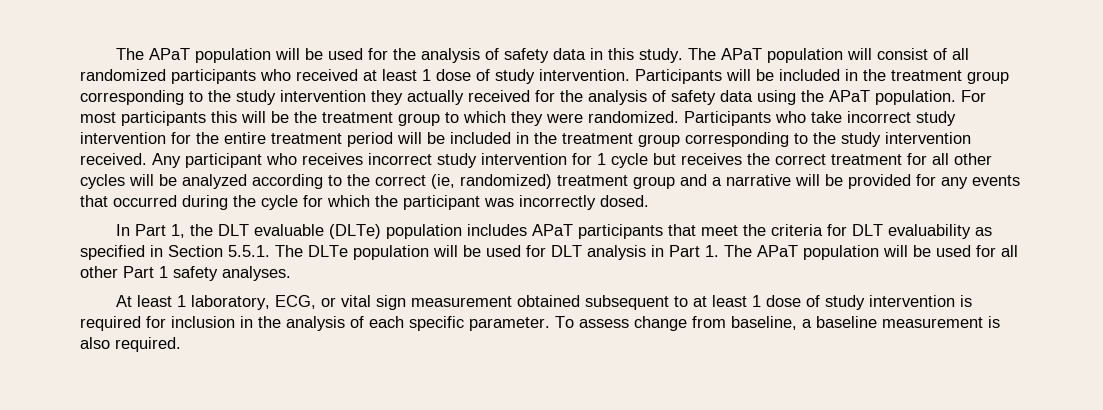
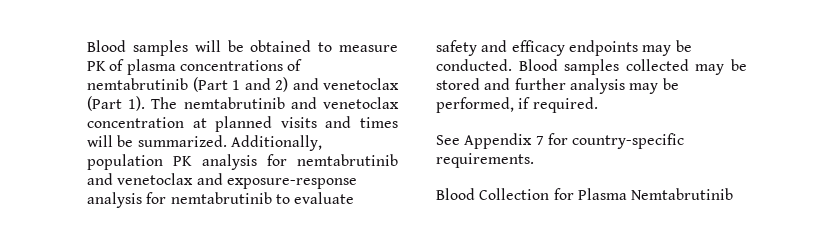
[115,48,969,63] [80,69,1009,84] [80,90,986,105] [80,111,956,126] [80,132,971,147] [80,153,992,168] [80,174,1020,189] [80,195,649,210] [115,224,992,239] [80,245,1018,260] [80,266,291,281] [115,295,972,310] [80,316,1000,331] [80,337,181,352] The APaT population will be used for the analysis of safety data in this study. The APaT population will consist of all randomized participants who received at least 1 dose of study intervention. Participants will be included in the treatment group corresponding to the study intervention they actually received for the analysis of safety data using the APaT population. For most participants this will be the treatment group to which they were randomized. Participants who take incorrect study intervention for the entire treatment period will be included in the treatment group corresponding to the study intervention received. Any participant who receives incorrect study intervention for 1 cycle but receives the correct treatment for all other cycles will be analyzed according to the correct (ie, randomized) treatment group and a narrative will be provided for any events that occurred during the cycle for which the participant was incorrectly dosed. // In Part 1, the DLT evaluable (DLTe) population includes APaT participants that meet the criteria for DLT evaluability as specified in Section 5.5.1. The DLTe population will be used for DLT analysis in Part 1. The APaT population will be used for all other Part 1 safety analyses. // At least 1 laboratory, ECG, or vital sign measurement obtained subsequent to at least 1 dose of study intervention is required for inclusion in the analysis of each specific parameter. To assess change from baseline, a baseline measurement is also required. -> [87,40,398,56] [87,59,303,75] [87,77,399,92] [87,96,400,111] [87,116,398,132] [87,135,322,151] [87,154,398,170] [87,173,357,189] [87,192,355,208] [436,40,692,56] [436,59,747,75] [436,78,679,94] [436,97,598,113] [436,133,685,149] [436,153,534,168] [436,188,734,200] Blood samples will be obtained to measure PK of plasma concentrations of nemtabrutinib (Part 1 and 2) and venetoclax (Part 1). The nemtabrutinib and venetoclax concentration at planned visits and times will be summarized. Additionally, population PK analysis for nemtabrutinib and venetoclax and exposure-response analysis for nemtabrutinib to evaluate safety and efficacy endpoints may be conducted. Blood samples collected may be stored and further analysis may be performed, if required. // See Appendix 7 for country-specific requirements. // Blood Collection for Plasma Nemtabrutinib

